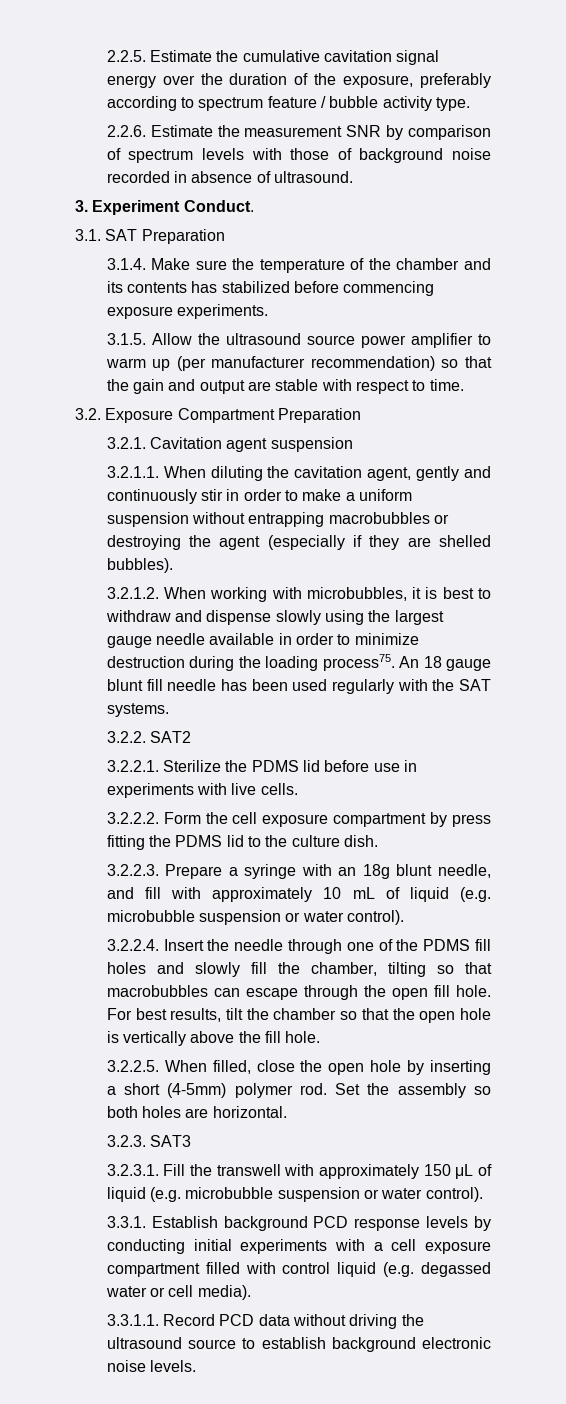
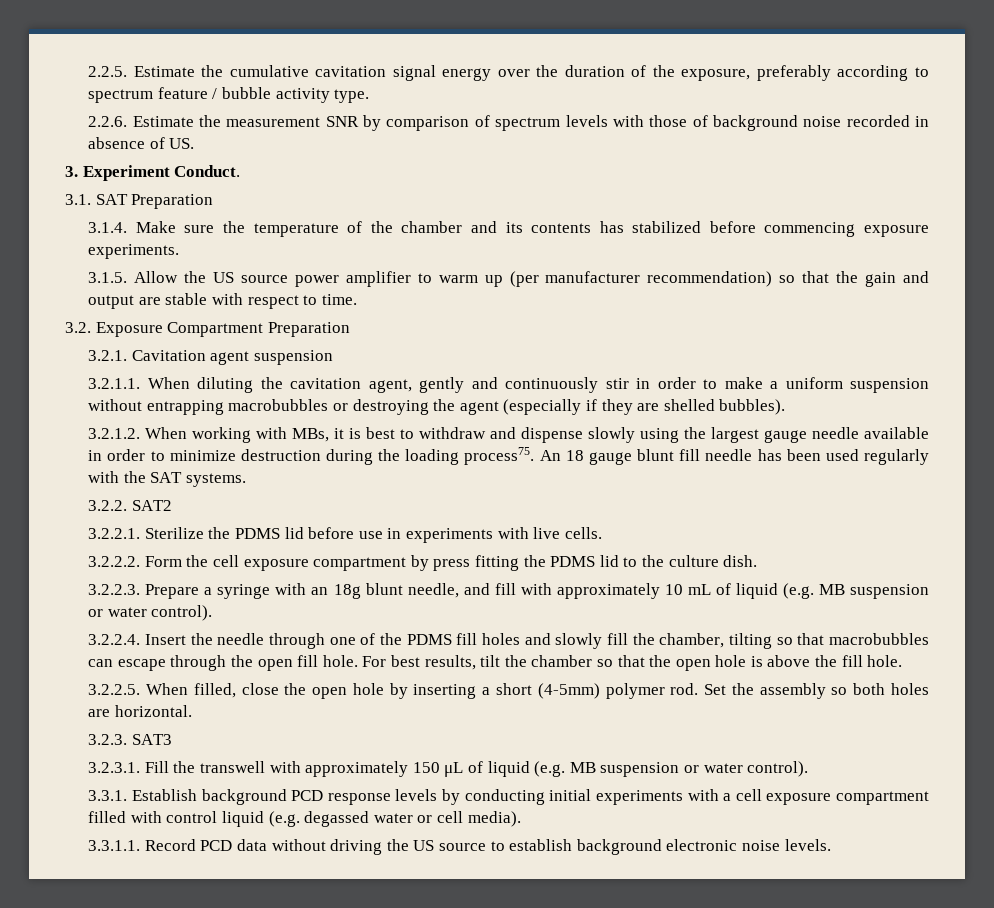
[274,171,354,183] ultrasound. -> [169,138,195,149] US.
[225,333,301,345] ultrasound -> [213,272,235,283] US
[306,587,407,601] microbubbles, -> [292,428,330,442] MBs,
[106,910,195,922] microbubble -> [818,584,845,595] MB
[123,1031,187,1046] vertically -> (763, 661) none
[185,1187,274,1199] microbubble -> [569,762,596,773] MB
[106,1337,182,1349] ultrasound -> [413,840,435,851] US

